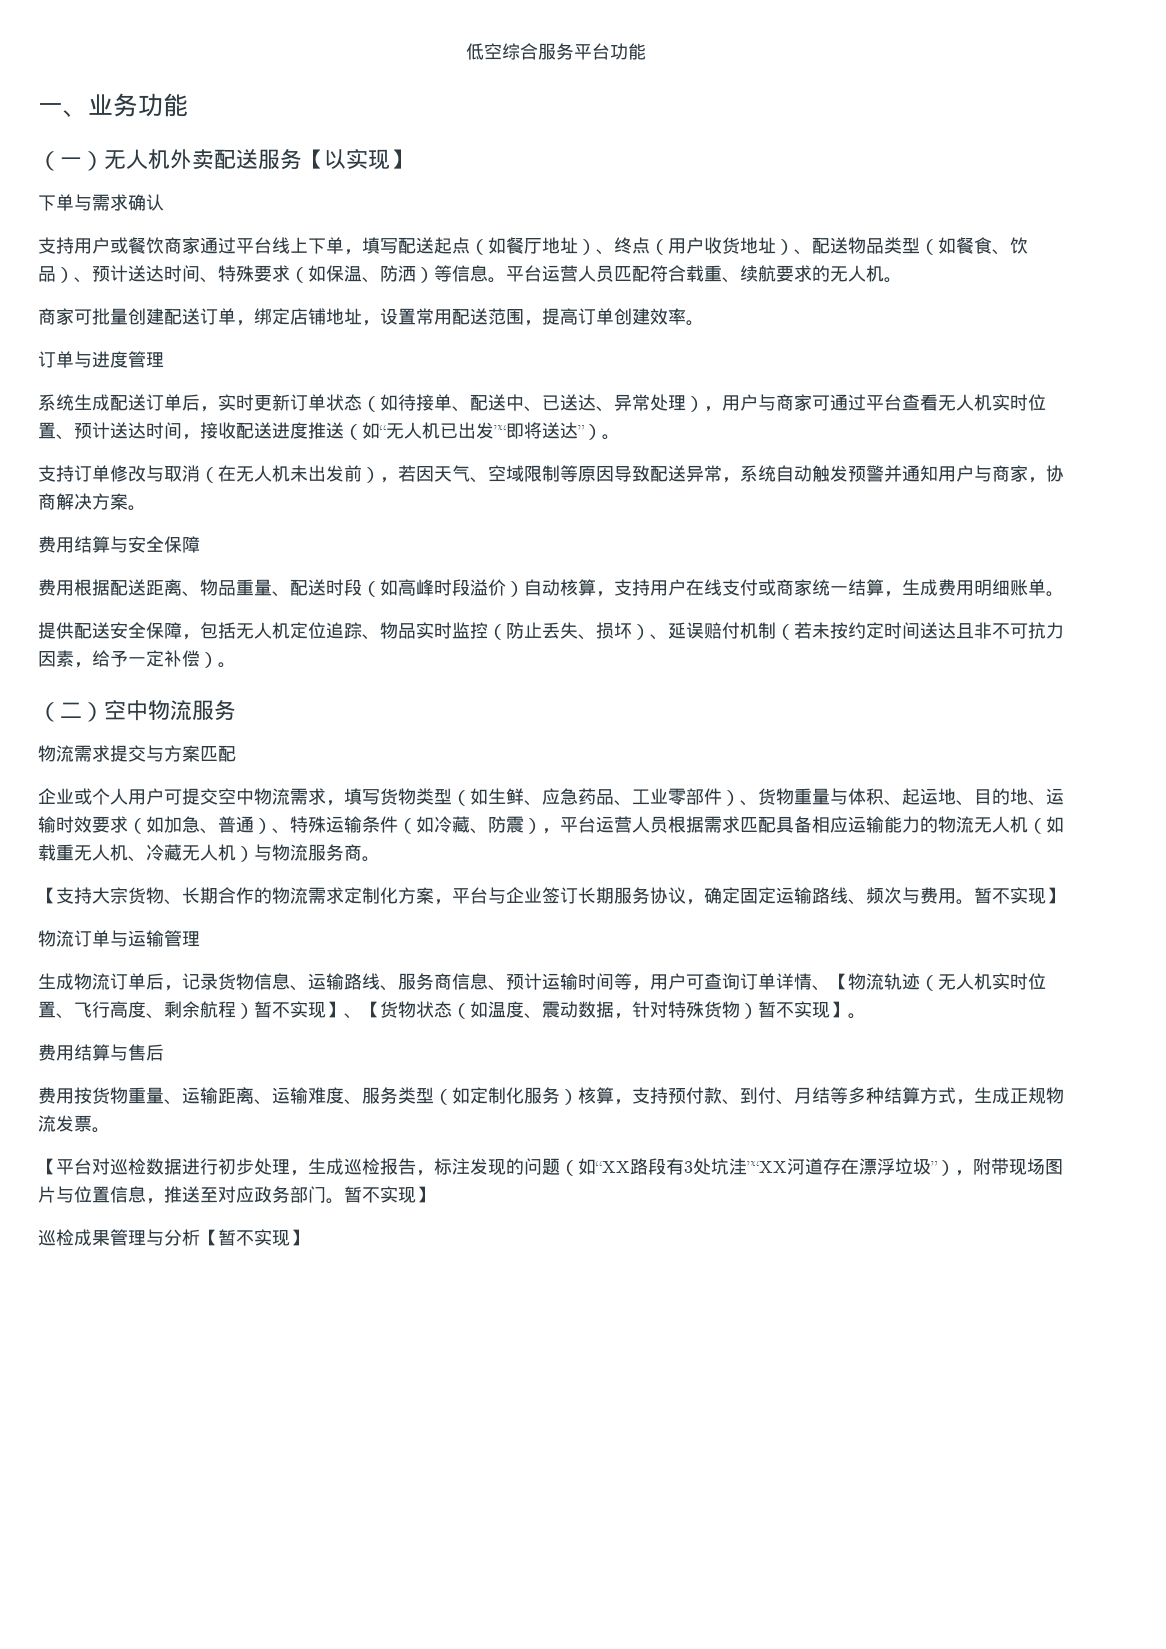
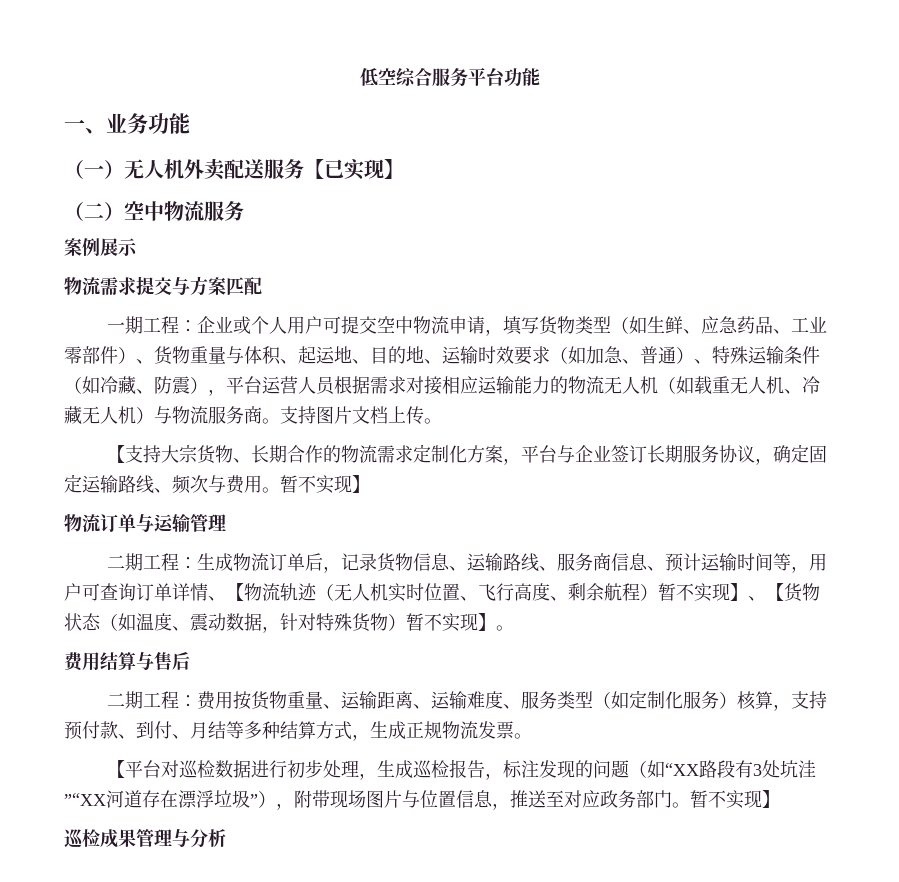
[324,149,412,170] [38,194,164,211] [38,237,1028,255] [38,265,902,283] [38,308,704,326] [38,351,164,368] [38,394,1046,412] [38,422,620,440] [38,465,1064,483] [38,493,146,511] [38,536,200,553] [38,579,1064,597] [38,622,1064,640] [38,650,236,668] 以实现】 // 下单与需求确认 // 支持用户或餐饮商家通过平台线上下单，填写配送起点（如餐厅地址）、终点（用户收货地址）、配送物品类型（如餐食、饮品）、预计送达时间、特殊要求（如保温、防洒）等信息。平台运营人员匹配符合载重、续航要求的无人机。 // 商家可批量创建配送订单，绑定店铺地址，设置常用配送范围，提高订单创建效率。 // 订单与进度管理 // 系统生成配送订单后，实时更新订单状态（如待接单、配送中、已送达、异常处理），用户与商家可通过平台查看无人机实时位置、预计送达时间，接收配送进度推送（如“无人机已出发”“即将送达”）。 // 支持订单修改与取消（在无人机未出发前），若因天气、空域限制等原因导致配送异常，系统自动触发预警并通知用户与商家，协商解决方案。 // 费用结算与安全保障 // 费用根据配送距离、物品重量、配送时段（如高峰时段溢价）自动核算，支持用户在线支付或商家统一结算，生成费用明细账单。 // 提供配送安全保障，包括无人机定位追踪、物品实时监控（防止丢失、损坏）、延误赔付机制（若未按约定时间送达且非不可抗力因素，给予一定补偿）。 -> [324,159,404,180] 已实现】
(236, 710) none -> [64,238,138,256] // 案例展示
(236, 753) none -> [106,316,197,334] 一期工程：
[290,788,326,805] 需求 -> [448,316,485,334] 申请
[740,816,812,833] 匹配具备 -> [406,376,442,395] 对接
(380, 859) none -> [280,406,442,425] 支持图片文档上传。
(200, 939) none -> [106,553,197,571] 二期工程：
(164, 1052) none -> [106,691,197,709] 二期工程：
[200,1229,308,1246] 【暂不实现】 -> (226, 838) none

